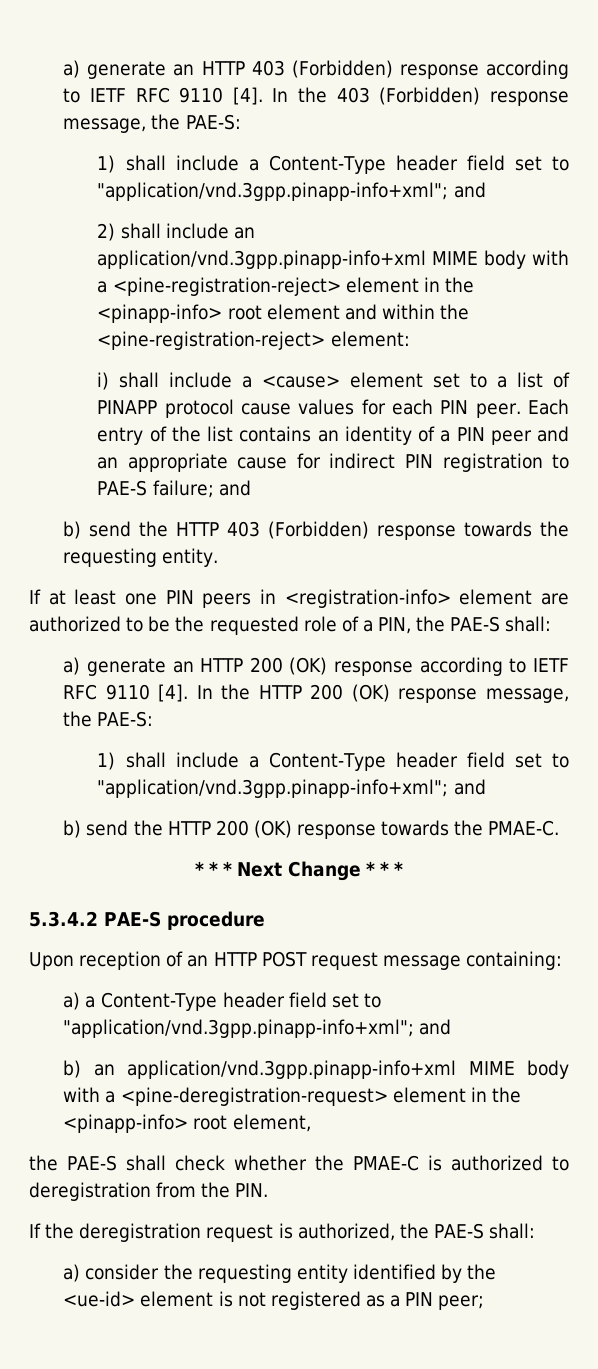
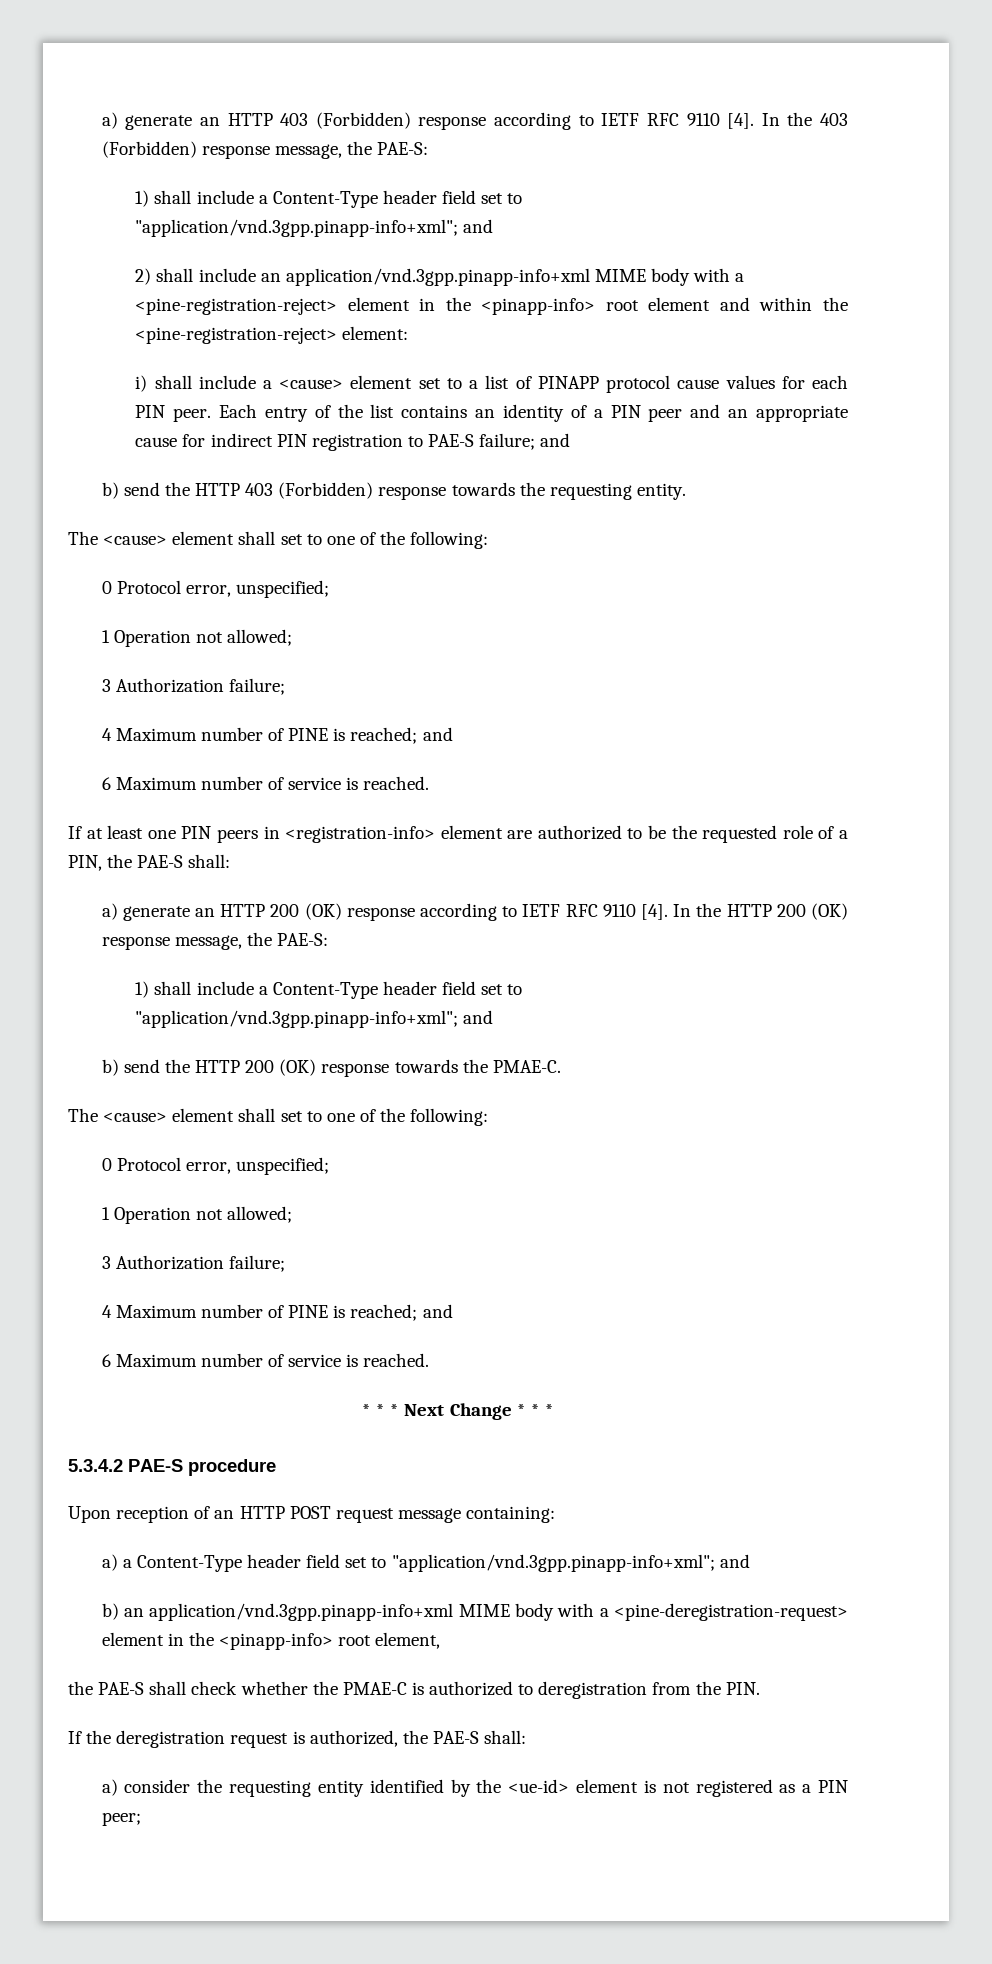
(219, 557) none -> [68,531,489,549] [101,580,330,598] [101,629,293,647] [101,678,285,695] [101,727,453,744] [101,776,430,790] // The <cause> element shall set to one of the following: // 0 Protocol error, unspecified; // 1 Operation not allowed; // 3 Authorization failure; // 4 Maximum number of PINE is reached; and // 6 Maximum number of service is reached.
(560, 828) none -> [68,1108,489,1126] [101,1157,330,1175] [101,1206,293,1224] [101,1255,285,1272] [101,1304,453,1321] [101,1353,430,1367] // The <cause> element shall set to one of the following: // 0 Protocol error, unspecified; // 1 Operation not allowed; // 3 Authorization failure; // 4 Maximum number of PINE is reached; and // 6 Maximum number of service is reached.

